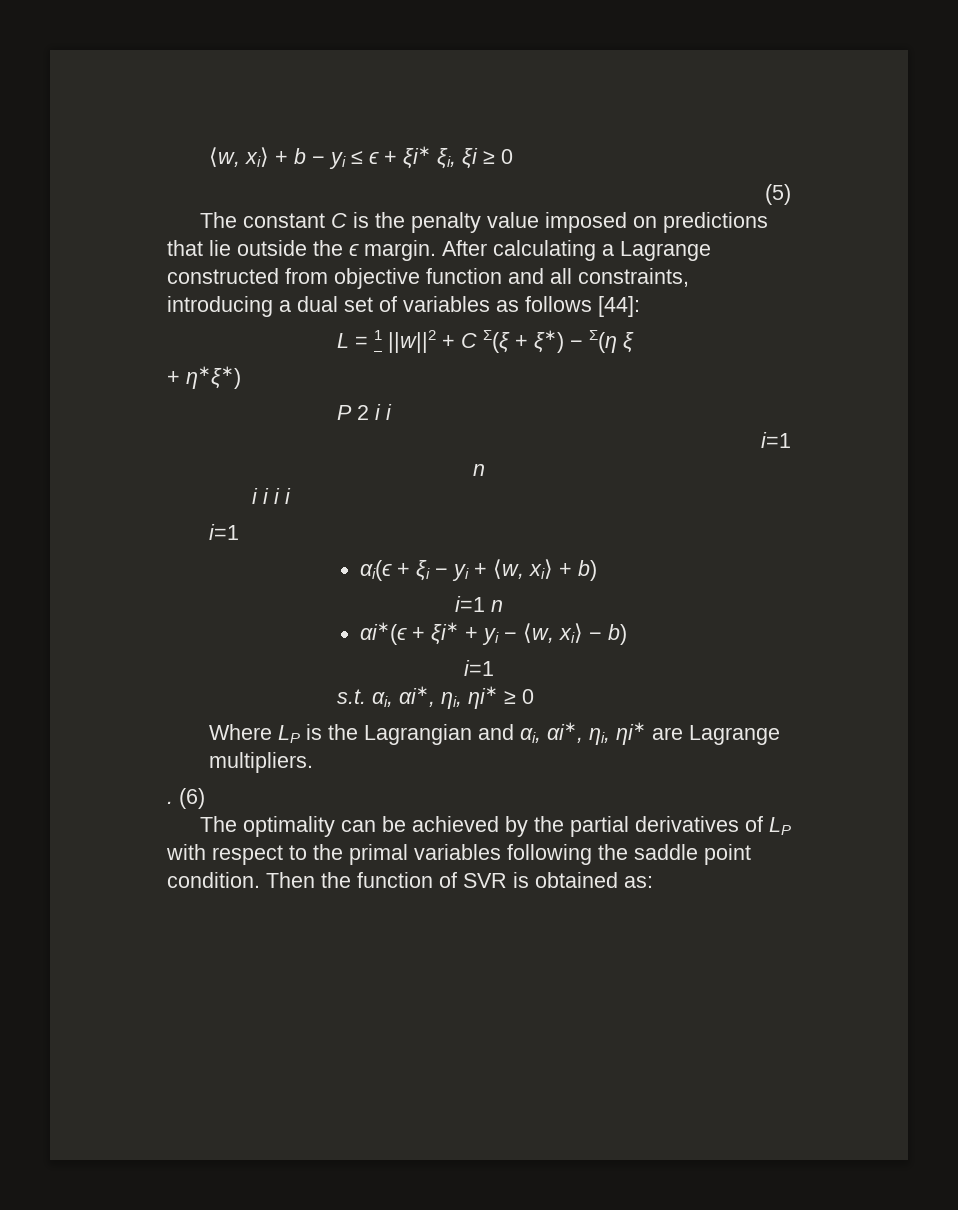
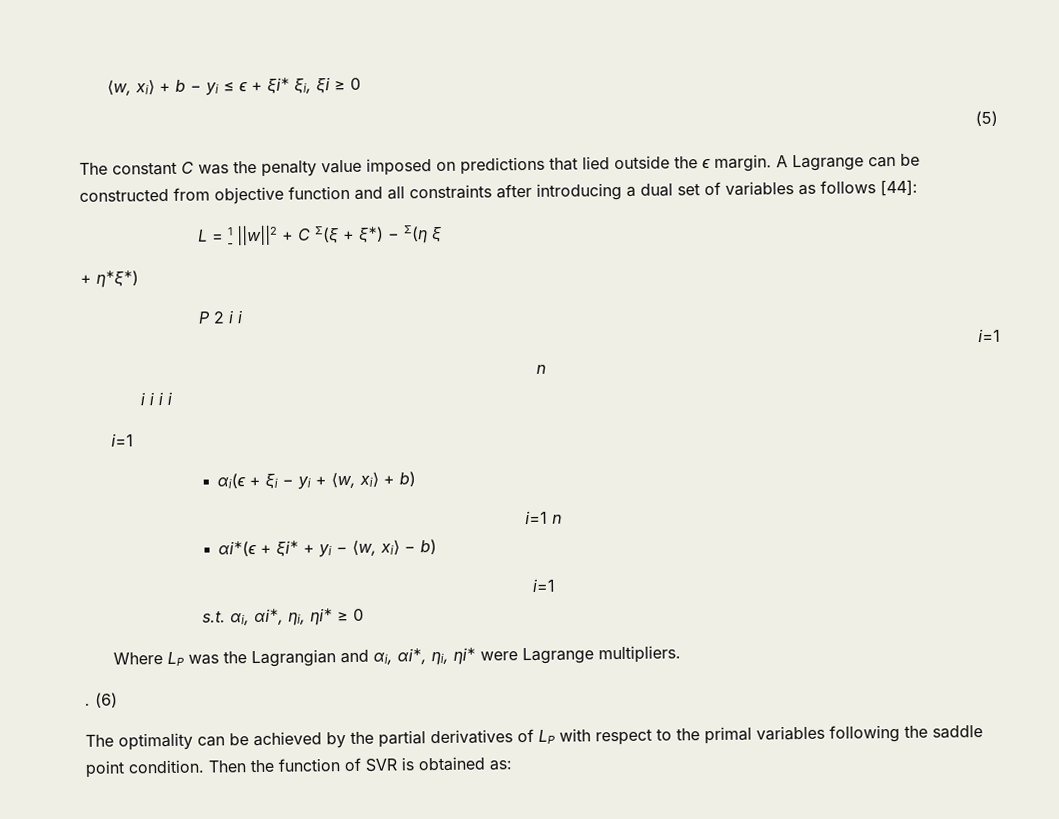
[352,212,369,228] is -> [198,164,229,175] was
[209,240,231,256] lie -> [582,156,610,170] lied
[442,240,711,261] After calculating a Lagrange -> [776,153,920,172] A Lagrange can be
[578,268,689,287] constraints, -> [409,183,532,200] constraints after
[306,724,323,740] is -> [188,654,220,665] was
[652,727,684,740] are -> [480,651,519,661] were

